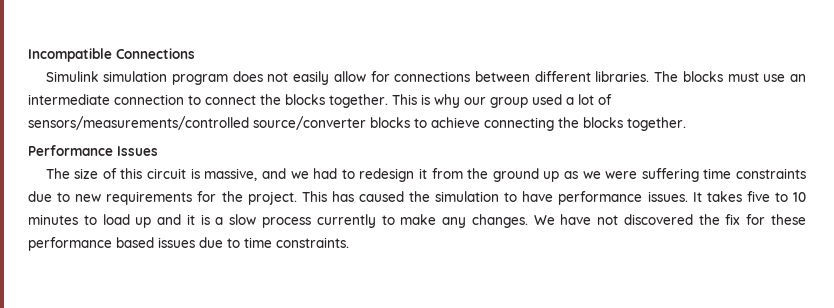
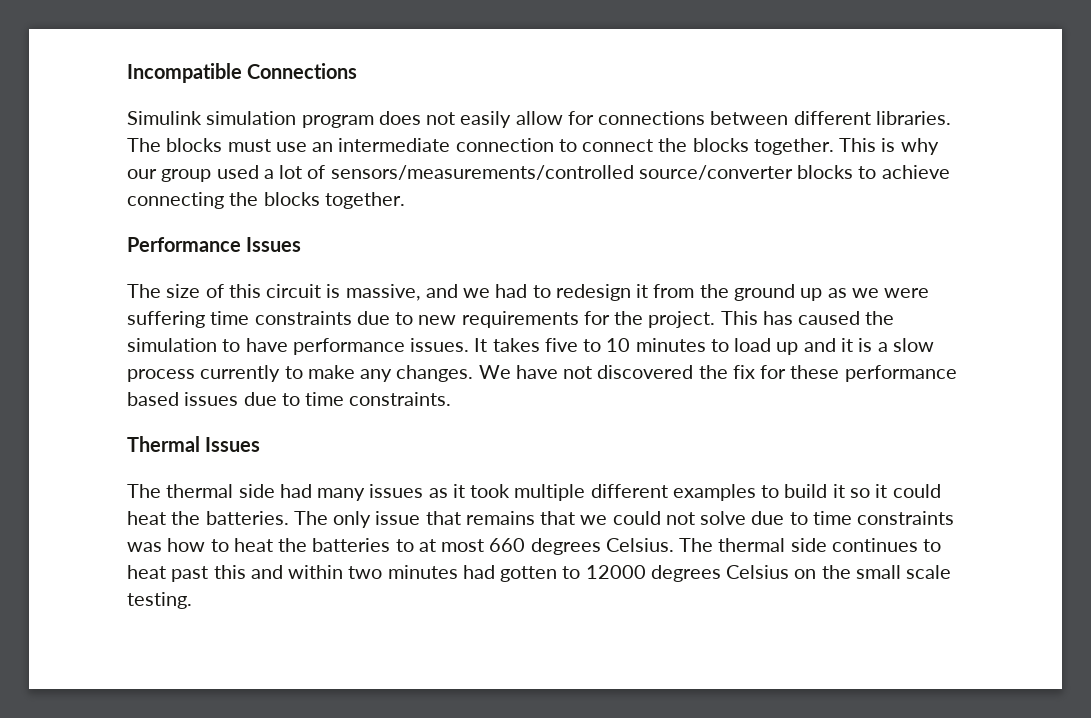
(349, 242) none -> [127,436,261,452] [127,484,941,501] [127,511,955,528] [127,538,942,555] [127,565,952,582] [127,592,192,609] // Thermal Issues // The thermal side had many issues as it took multiple different examples to build it so it could heat the batteries. The only issue that remains that we could not solve due to time constraints was how to heat the batteries to at most 660 degrees Celsius. The thermal side continues to heat past this and within two minutes had gotten to 12000 degrees Celsius on the small scale testing.

